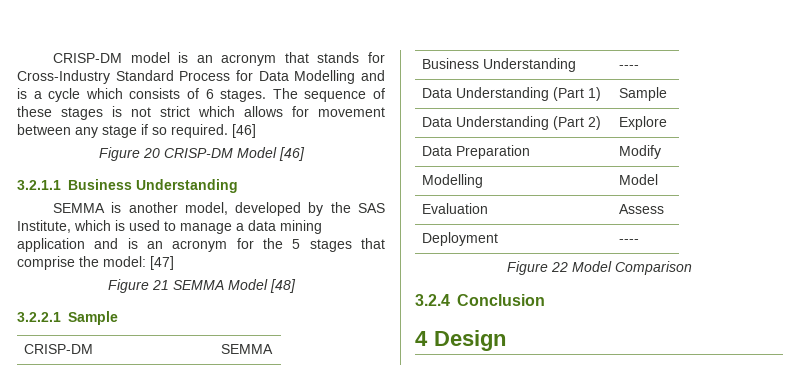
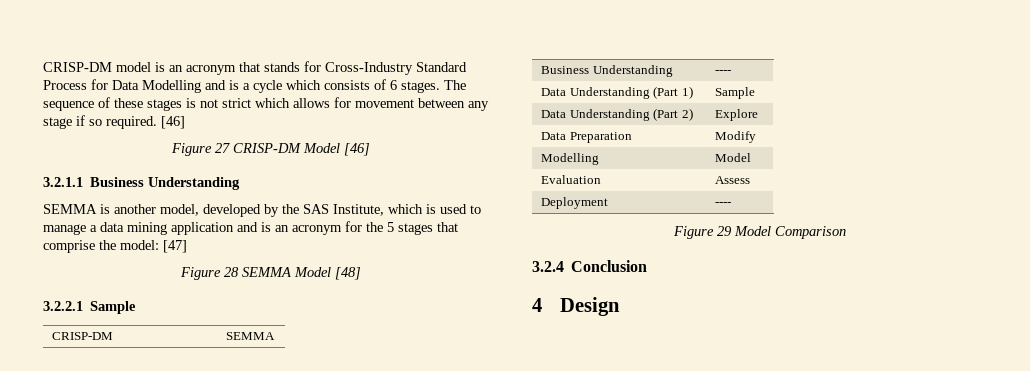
[142,148,160,158] 20 -> [214,143,230,153] 27
[151,280,169,290] 21 -> [223,267,239,277] 28
[550,262,568,272] 22 -> [716,226,732,236] 29

